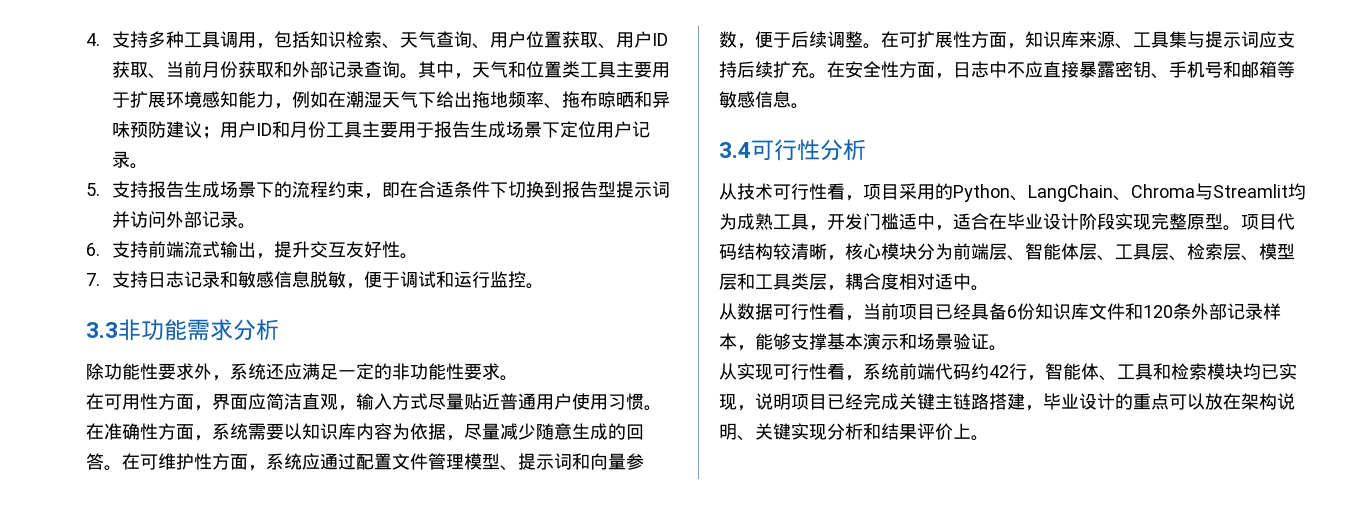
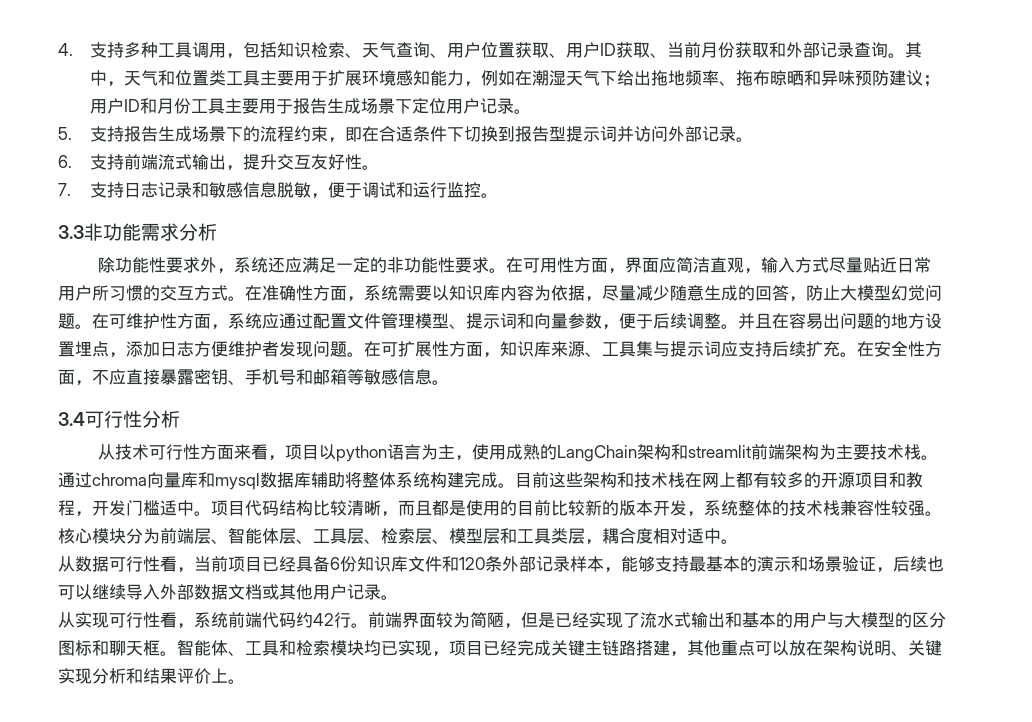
(518, 378) // -> (507, 270) none
[500,393,644,410] 普通用户使用习惯 -> [897,257,932,273] [58,285,228,301] 日常用户所习惯的交互方式
(104, 461) none -> [789,285,942,302] [58,313,75,329] ，防止大模型幻觉问题
(881, 46) none -> [738,313,942,329] [58,341,364,358] 并且在容易出问题的地方设置埋点，添加日志方便维护者发现问题。
[953,61,1007,78] 日志中 -> (92, 383) none
(827, 191) none -> [200,444,252,460] 方面来
[899,183,1306,202] [719,213,1223,231] 采用的Python、LangChain、Chroma与Streamlit均为成熟工具，开发门槛适中，适合在毕业设计阶段实现完整原型 -> [319,444,939,462] [58,472,923,490] [58,500,194,517] 以python语言为主，使用成熟的LangChain架构和streamlit前端架构为主要技术栈。通过chroma向量库和mysql数据库辅助将整体系统构建完成。目前这些架构和技术栈在网上都有较多的开源项目和教程，开发门槛适中
(773, 251) none -> [313,500,330,516] 比
(845, 258) none -> [398,500,942,517] 而且都是使用的目前比较新的版本开发，系统整体的技术栈兼容性较强。
[809,333,863,350] 撑基本 -> [672,556,757,572] 持最基本的
(989, 341) none -> [876,556,944,573] [58,584,381,600] ，后续也可以继续导入外部数据文档或其他用户记录
[1027,375,1045,381] ， -> [351,612,946,629] [58,640,177,656] 。前端界面较为简陋，但是已经实现了流水式输出和基本的用户与大模型的区分图标和聊天框。
[755,393,791,410] 说明 -> (449, 654) none
[1043,393,1133,410] 毕业设计的 -> [687,640,721,656] 其他

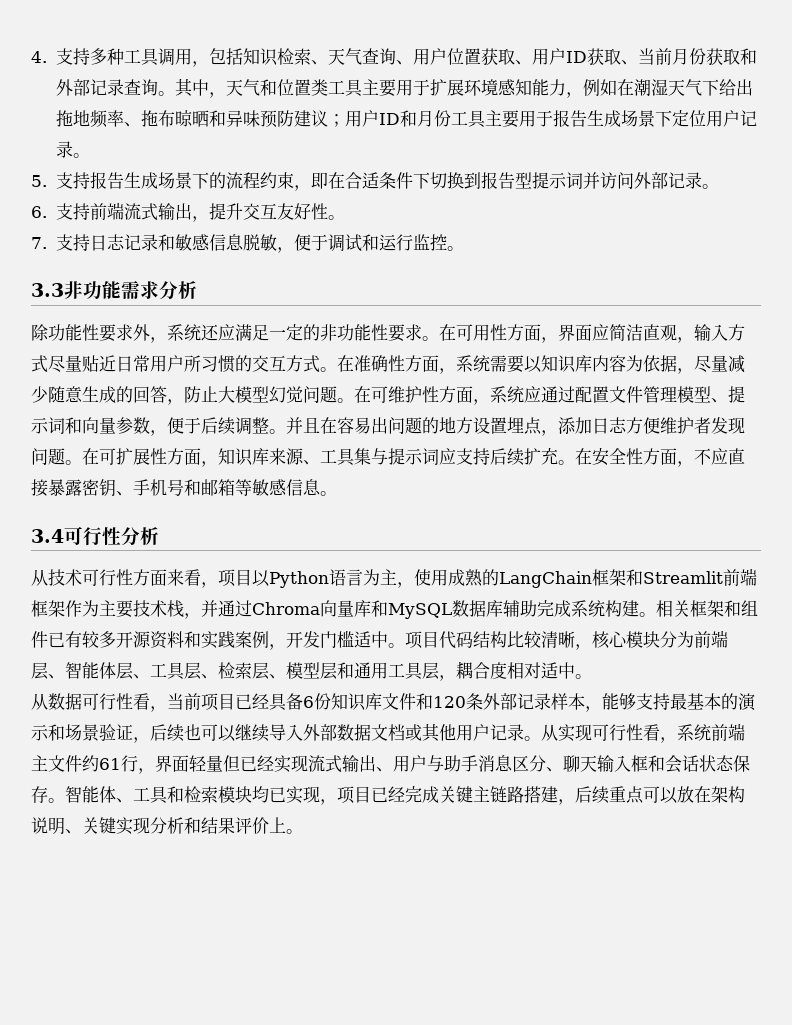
[336,445,388,462] python -> [269,571,329,588] Python
[637,444,939,460] [58,472,147,488] 架构和streamlit前端架构为主要技术栈。通过chroma -> [592,568,757,586] [31,600,320,619] 框架和Streamlit前端框架作为主要技术栈，并通过Chroma
[215,473,260,490] mysql -> [388,603,452,619] MySQL
[345,472,396,488] 将整体 -> [537,600,571,617] 完成
[464,472,923,488] [58,500,75,516] 完成。目前这些架构和技术栈在网上都有较多的开源项目和教程 -> [639,600,758,617] [31,631,269,649] 。相关框架和组件已有较多开源资料和实践案例
[398,500,942,517] 而且都是使用的目前比较新的版本开发，系统整体的技术栈兼容性较强。 -> (592, 647) none
[517,528,568,544] 工具类 -> [354,662,423,680] 通用工具
(398, 597) // -> (541, 738) none
[262,612,946,629] [58,640,160,656] 代码约42行。前端界面较为简陋，但是已经实现了流水式输出和基本的用户与大模型的区分图标和聊天框 -> [31,755,750,774] [31,786,48,803] 主文件约61行，界面轻量但已经实现流式输出、用户与助手消息区分、聊天输入框和会话状态保存
[687,640,721,656] 其他 -> [575,786,609,804] 后续

